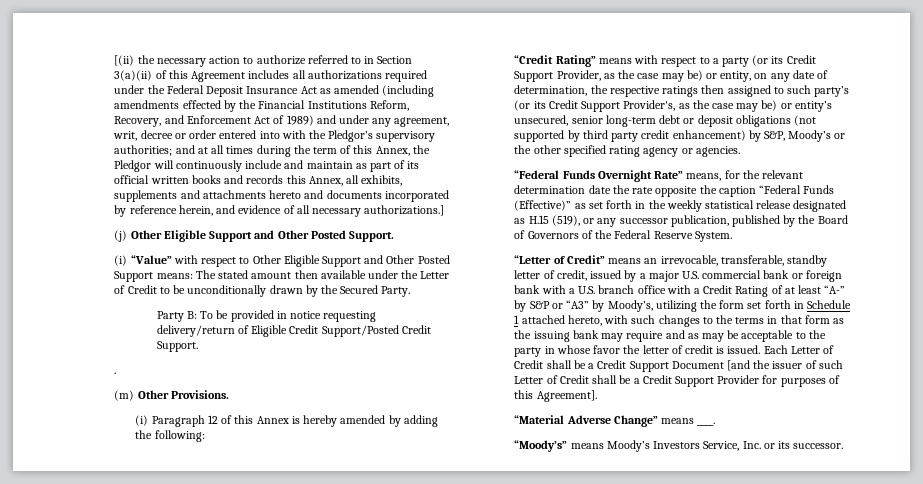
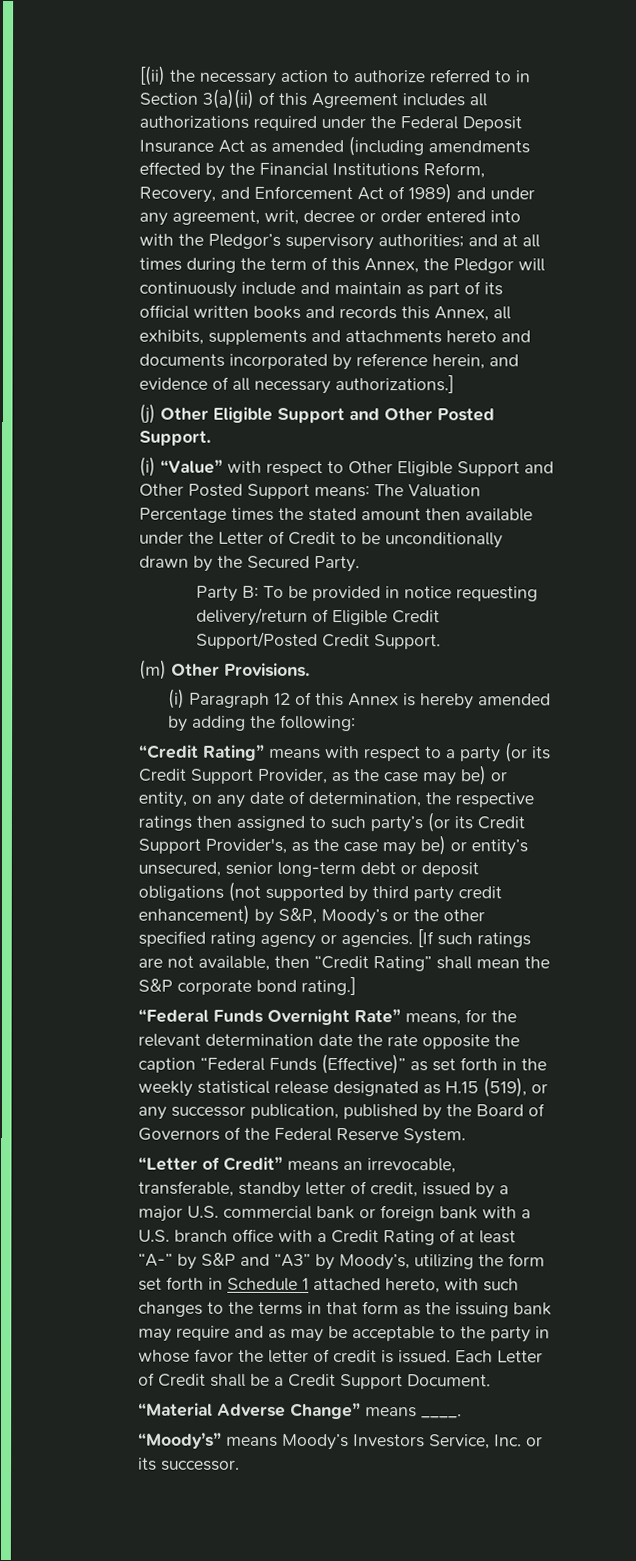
(216, 274) none -> [408,484,482,498] [139,507,305,523] Valuation Percentage times the
[114,372,117,374] // . -> (442, 642) none
(740, 151) none -> [417,929,532,948] [138,954,551,972] [138,976,357,996] [If such ratings are not available, then “Credit Rating” shall mean the S&P corporate bond rating.]
[551,303,563,309] or -> [240,1253,271,1266] and
[671,360,843,371] [514,375,840,387] [514,390,597,402] Document [and the issuer of such Letter of Credit shall be a Credit Support Provider for purposes of this Agreement]. -> [407,1374,492,1387] Document.

